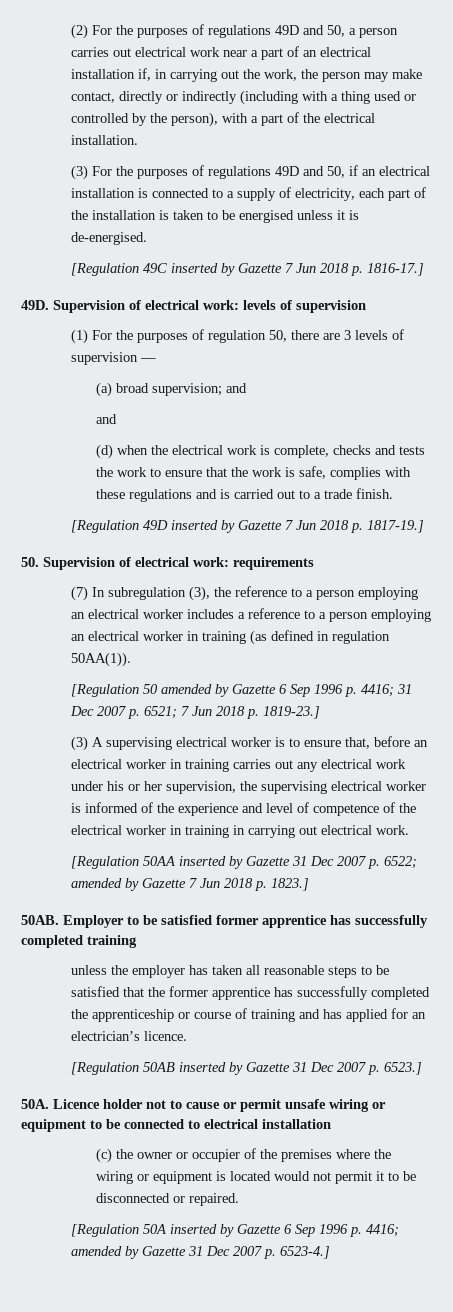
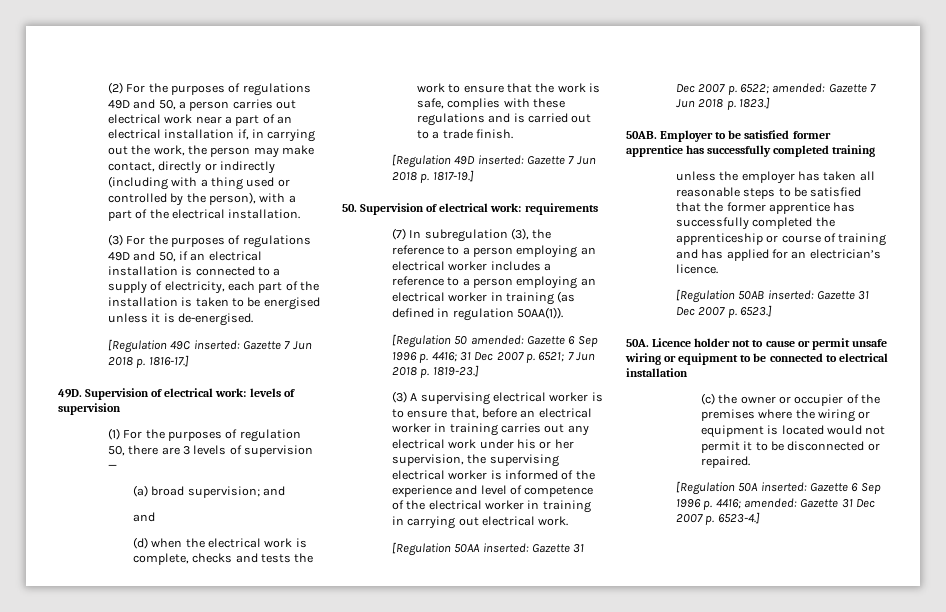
[171,263,236,276] inserted by -> [193,340,240,350] inserted:
[171,520,236,533] inserted by -> [477,155,524,165] inserted:
[161,684,230,697] amended by -> [470,335,524,345] amended:
[179,856,244,869] inserted by -> [482,543,529,553] inserted:
[71,878,140,891] amended by -> [772,83,826,93] amended:
[179,1062,244,1075] inserted by -> [767,290,814,300] inserted:
[170,1224,400,1237] [71,1246,140,1259] inserted by Gazette 6 Sep 1996 p. 4416; amended by -> [760,482,881,494] [675,498,797,510] inserted: Gazette 6 Sep 1996 p. 4416; amended:

